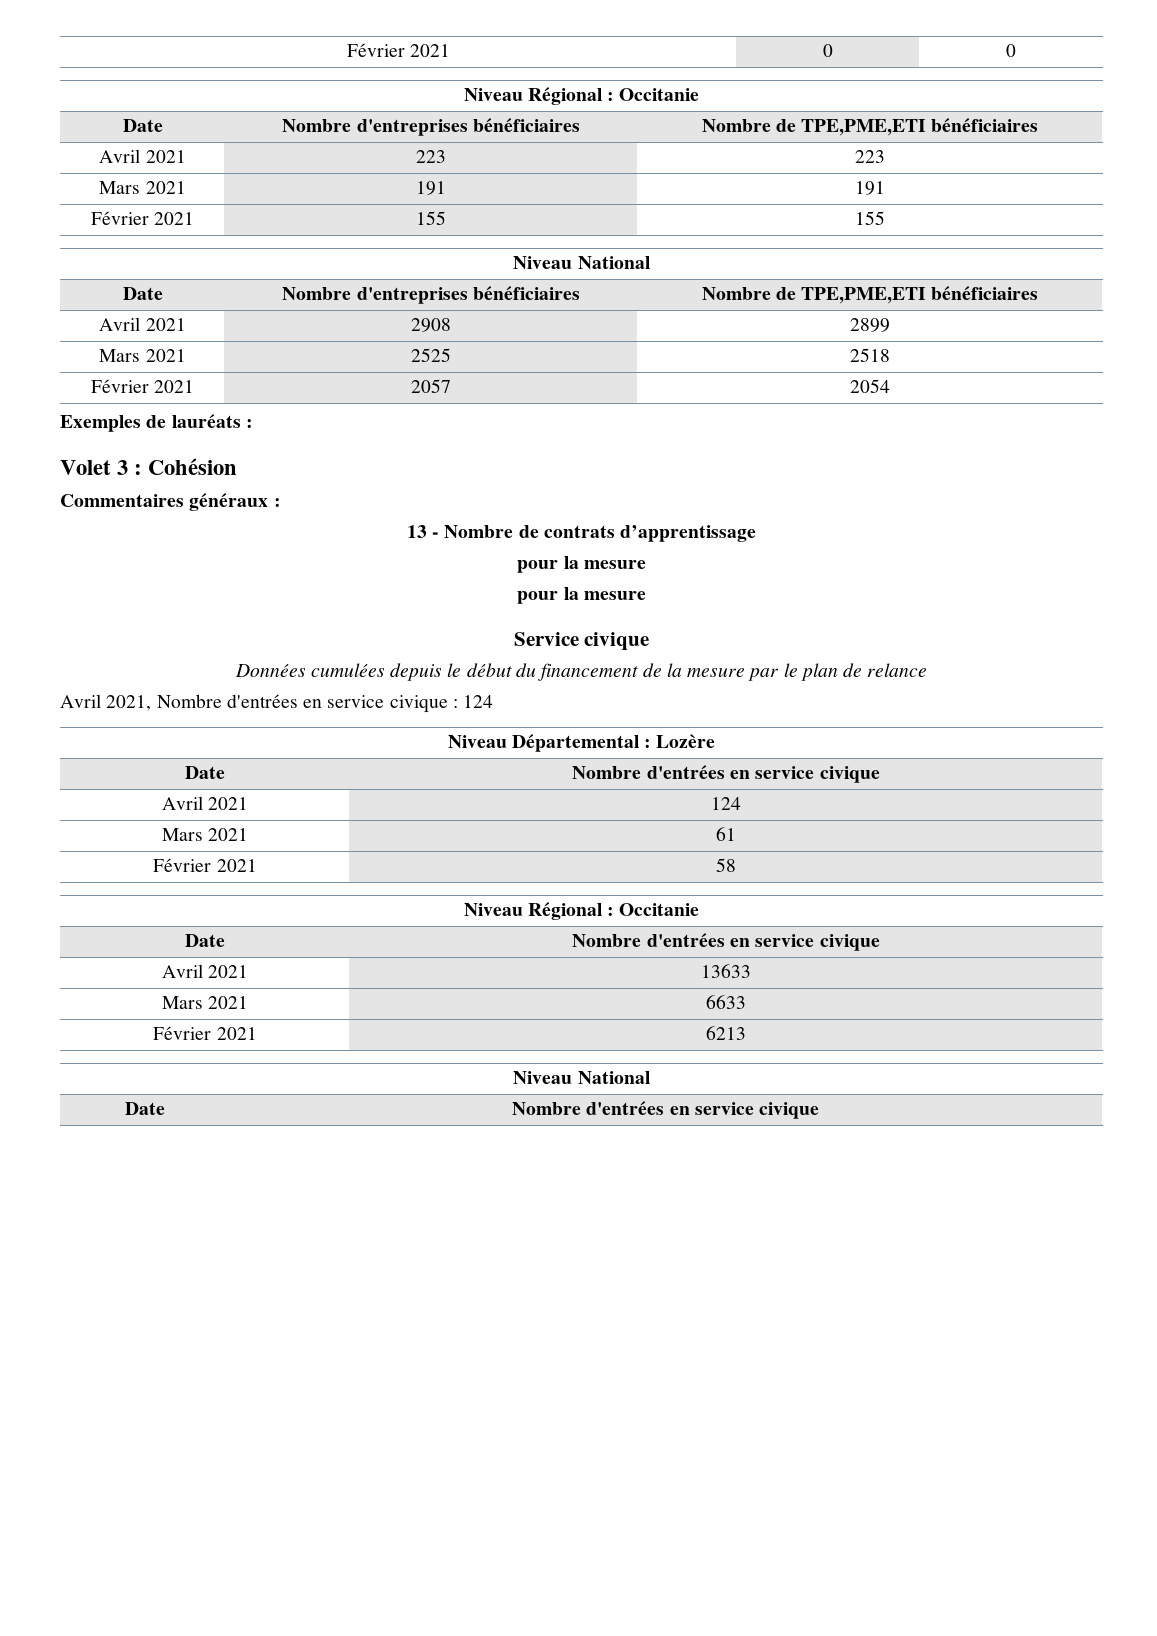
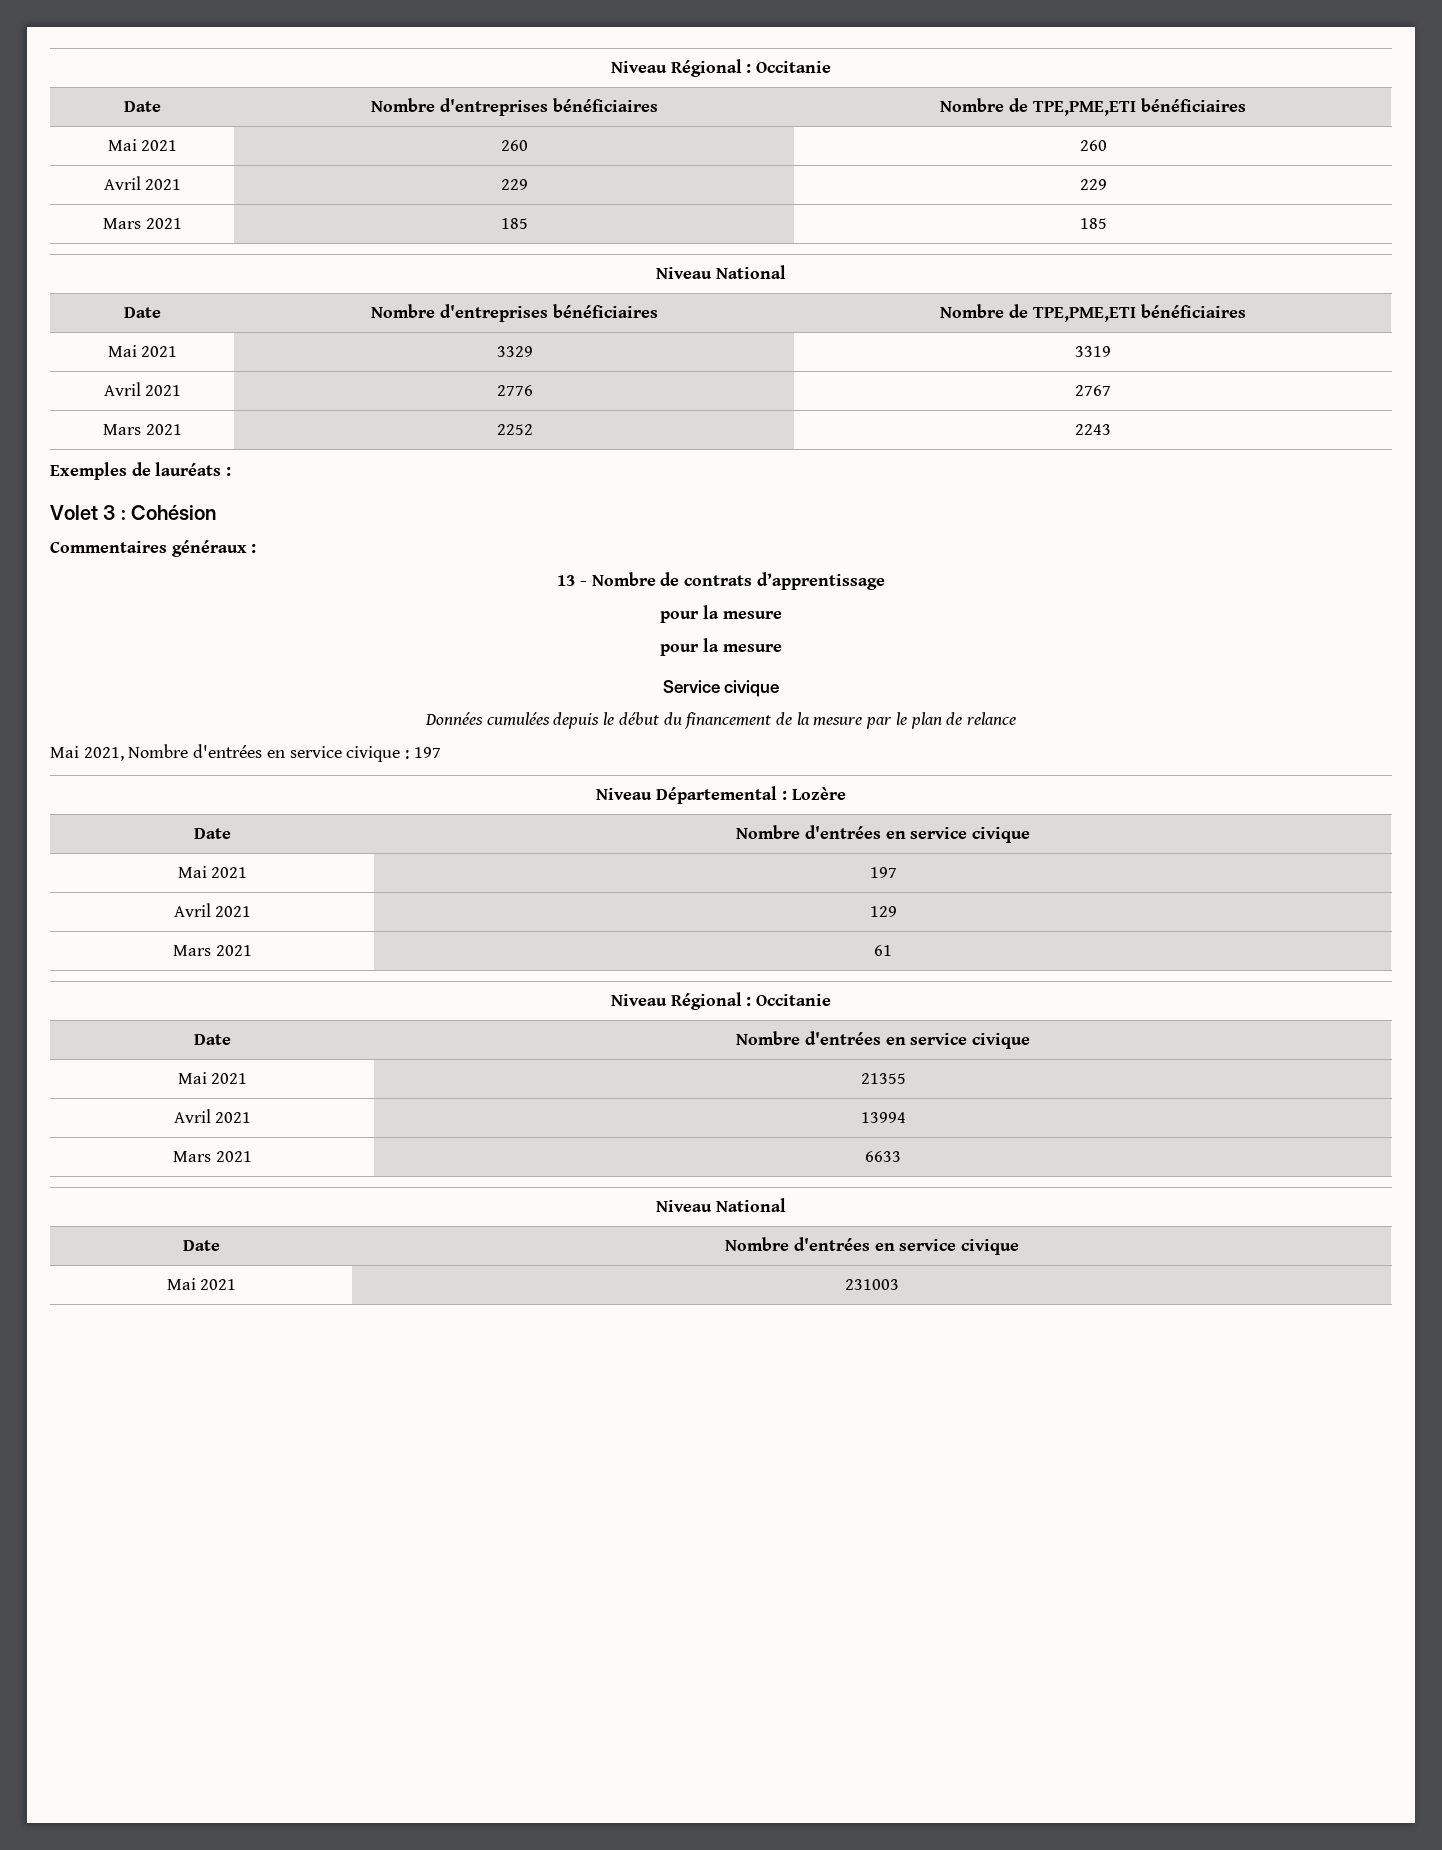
[346,43,451,57] [823,44,834,57] [1006,44,1017,57] Février 2021 | 0 | 0 // -> (610, 67) none
[99,149,186,163] [416,150,446,163] [855,150,886,163] [99,181,186,194] [416,181,446,195] [855,181,886,195] [90,211,195,225] [416,211,446,225] [855,211,886,225] // Avril 2021 | 223 | 223 // Mars 2021 | 191 | 191 // Février 2021 | 155 | 155 -> [107,139,178,151] [501,140,528,151] [1079,140,1107,151] [103,176,182,190] [501,179,528,190] [1079,179,1107,190] [103,218,182,229] [501,218,528,229] [1079,218,1107,229] // Mai 2021 | 260 | 260 // Avril 2021 | 229 | 229 // Mars 2021 | 185 | 185
[99,317,186,331] [411,318,451,332] [850,318,891,332] [99,349,186,362] [411,348,451,362] [850,348,891,362] [90,379,195,393] [411,379,451,393] [850,379,891,393] // Avril 2021 | 2908 | 2899 // Mars 2021 | 2525 | 2518 // Février 2021 | 2057 | 2054 -> [107,345,178,357] [496,346,533,357] [1075,346,1111,357] [103,382,182,396] [496,385,533,396] [1075,385,1111,396] [103,424,182,435] [496,424,533,435] [1075,424,1111,435] // Mai 2021 | 3329 | 3319 // Avril 2021 | 2776 | 2767 // Mars 2021 | 2252 | 2243
[60,694,101,708] Avril -> [50,746,79,758] Mai
[463,695,494,708] 124 -> [413,747,441,758] 197
[161,796,249,810] [711,797,742,810] // Avril 2021 | 124 -> [177,866,248,878] [869,867,897,878] [173,903,252,917] [869,906,897,917] // Mai 2021 | 197 // Avril 2021 | 129
[153,858,257,872] [716,858,737,872] // Février 2021 | 58 -> (892, 950) none
[161,964,249,978] [701,964,752,978] // Avril 2021 | 13633 -> [177,1072,248,1084] [860,1073,906,1084] [173,1109,252,1123] [860,1112,906,1123] // Mai 2021 | 21355 // Avril 2021 | 13994
[153,1026,257,1040] [706,1026,747,1040] // Février 2021 | 6213 -> (901, 1156) none
(820, 1110) none -> [166,1278,237,1290] [845,1279,899,1290] // Mai 2021 | 231003

